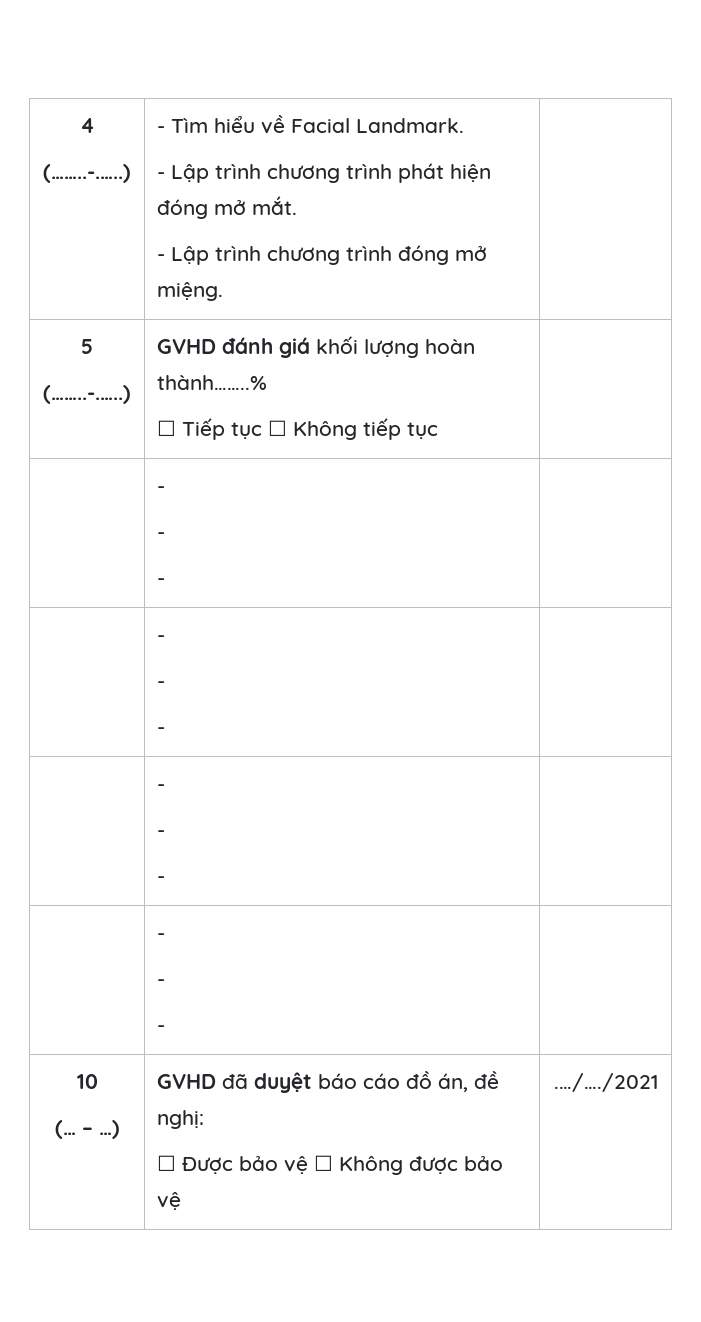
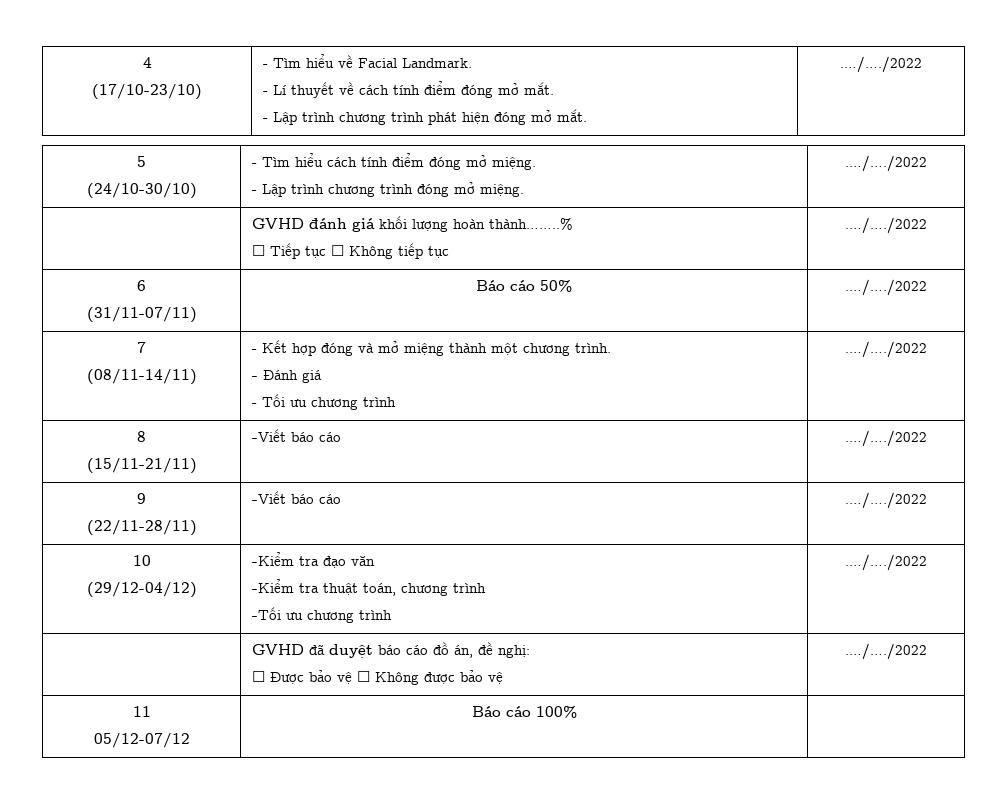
[43,164,131,183] (……..-.…..) -> [92,84,202,100] (17/10-23/10)
(465, 125) none -> [262,81,554,98] // - Lí thuyết về cách tính điểm đóng mở mắt.
(298, 205) none -> [840,56,923,73] [137,156,146,167] [86,183,197,199] [251,153,536,170] | .…/…./2022 // 5 // (24/10-30/10) | - Tìm hiểu cách tính điểm đóng mở miệng.
[81,339,93,354] [43,385,131,404] // 5 // (……..-.…..) -> [845,155,928,172] .…/…./2022 //
[157,486,166,493] [157,532,166,539] [157,578,166,585] [157,635,166,642] [157,681,166,688] [157,727,166,734] [157,784,166,791] [157,830,166,837] [157,876,166,883] [157,933,166,940] [157,979,166,986] [157,1025,166,1032] [76,1074,98,1089] [54,1120,120,1139] // | - // - // - | // | - // - // - | // | - // - // - | // | - // - // - | // 10 // (… – …) -> [845,217,928,234] [137,280,146,291] [86,307,197,323] [476,280,572,292] [845,279,928,296] [137,342,146,353] [86,369,197,385] [251,340,611,356] [251,370,322,383] [251,394,396,410] [845,341,928,358] [137,431,146,442] [86,458,197,474] [251,429,341,442] [845,430,928,447] [137,493,146,504] [86,520,197,536] [251,491,341,504] [845,492,928,509] [132,555,151,566] [86,582,197,598] [251,552,375,568] [251,579,486,596] [251,607,392,623] [845,554,928,571] .…/…./2022 // 6 // (31/11-07/11) | Báo cáo 50% | .…/…./2022 // 7 // (08/11-14/11) | - Kết hợp đóng và mở miệng thành một chương trình. // - Đánh giá // - Tối ưu chương trình | .…/…./2022 // 8 // (15/11-21/11) | -Viết báo cáo | .…/…./2022 // 9 // (22/11-28/11) | -Viết báo cáo | .…/…./2022 // 10 // (29/12-04/12) | -Kiểm tra đạo văn // -Kiểm tra thuật toán, chương trình // -Tối ưu chương trình | .…/…./2022 //
[553,1073,658,1092] .…/…./2021 -> [845,643,928,660] [132,706,151,717] [93,733,190,748] [471,706,577,718] .…/…./2022 // 11 // 05/12-07/12 | Báo cáo 100% |

